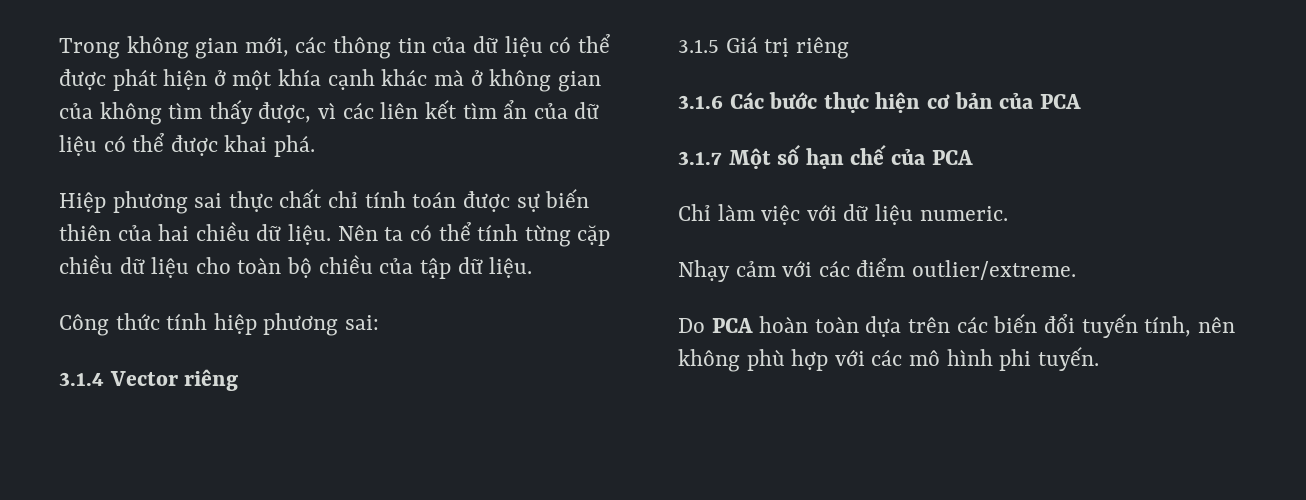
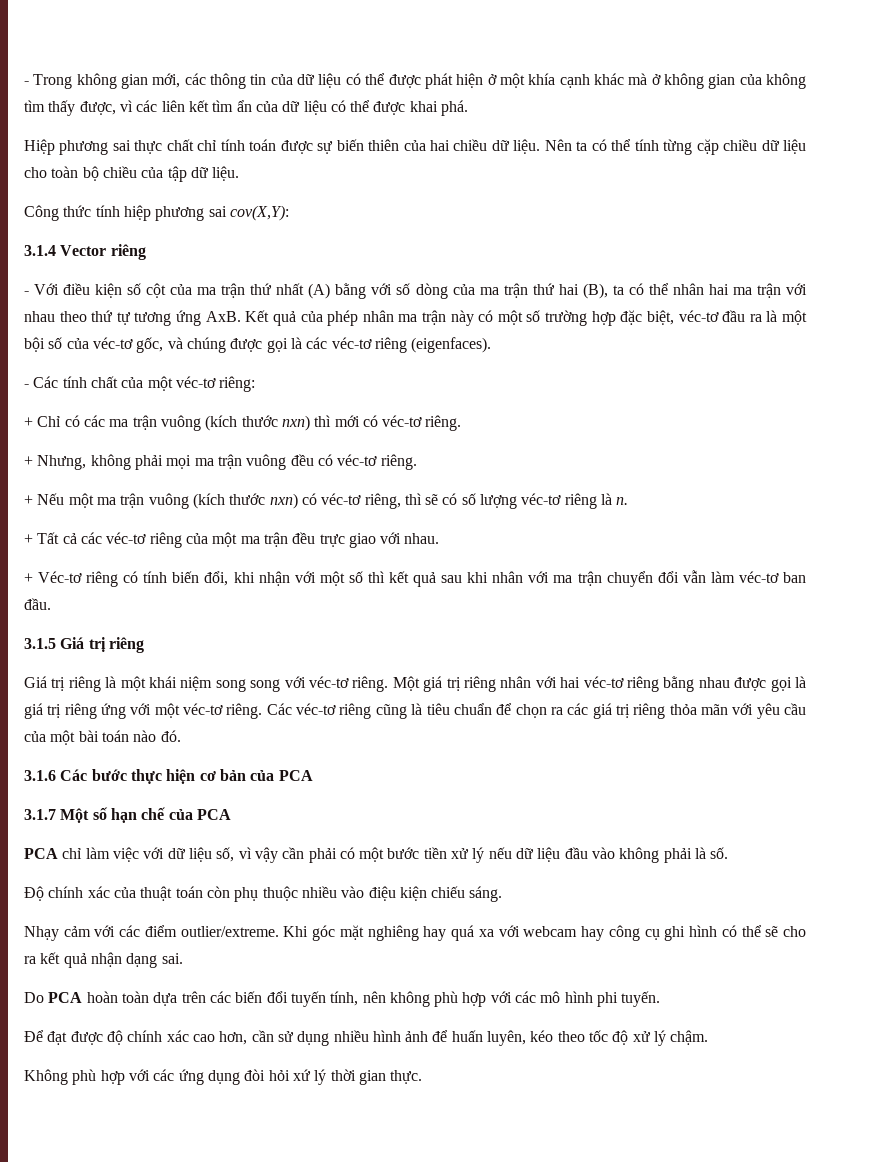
(59, 48) none -> [24,81,29,85] -
[345,315,380,330] sai: -> [208,205,289,221] sai cov(X,Y):
[678,36,849,59] 3.1.5 Giá trị riêng -> [24,283,808,299] [24,310,808,326] [24,337,492,353] [24,376,256,392] [24,415,462,431] [24,454,417,470] [24,493,629,509] [24,532,440,548] [24,570,807,587] [24,598,51,610] [24,637,144,653] [24,676,806,692] [24,703,806,719] [24,730,181,745] - Với điều kiện số cột của ma trận thứ nhất (A) bằng với số dòng của ma trận thứ hai (B), ta có thể nhân hai ma trận với nhau theo thứ tự tương ứng AxB. Kết quả của phép nhân ma trận này có một số trường hợp đặc biệt, véc-tơ đầu ra là một bội số của véc-tơ gốc, và chúng được gọi là các véc-tơ riêng (eigenfaces). // - Các tính chất của một véc-tơ riêng: // + Chỉ có các ma trận vuông (kích thước nxn) thì mới có véc-tơ riêng. // + Nhưng, không phải mọi ma trận vuông đều có véc-tơ riêng. // + Nếu một ma trận vuông (kích thước nxn) có véc-tơ riêng, thì sẽ có số lượng véc-tơ riêng là n. // + Tất cả các véc-tơ riêng của một ma trận đều trực giao với nhau. // + Véc-tơ riêng có tính biến đổi, khi nhận với một số thì kết quả sau khi nhân với ma trận chuyển đổi vẫn làm véc-tơ ban đầu. // 3.1.5 Giá trị riêng // Giá trị riêng là một khái niệm song song với véc-tơ riêng. Một giá trị riêng nhân với hai véc-tơ riêng bằng nhau được gọi là giá trị riêng ứng với một véc-tơ riêng. Các véc-tơ riêng cũng là tiêu chuẩn để chọn ra các giá trị riêng thỏa mãn với yêu cầu của một bài toán nào đó.
[678,204,711,221] Chỉ -> [24,848,83,859] PCA chỉ
[919,206,1008,221] numeric. -> [216,847,729,863] [24,886,503,902] số, vì vậy cần phải có một bước tiền xử lý nếu dữ liệu đầu vào không phải là số. // Độ chính xác của thuật toán còn phụ thuộc nhiều vào điệu kiện chiếu sáng.
(1077, 270) none -> [283,925,807,941] [24,952,183,968] Khi góc mặt nghiêng hay quá xa với webcam hay công cụ ghi hình có thể sẽ cho ra kết quả nhận dạng sai.
(1099, 359) none -> [24,1030,709,1046] [24,1069,423,1085] // Để đạt được độ chính xác cao hơn, cần sử dụng nhiều hình ảnh để huấn luyên, kéo theo tốc độ xử lý chậm. // Không phù hợp với các ứng dụng đòi hỏi xứ lý thời gian thực.

